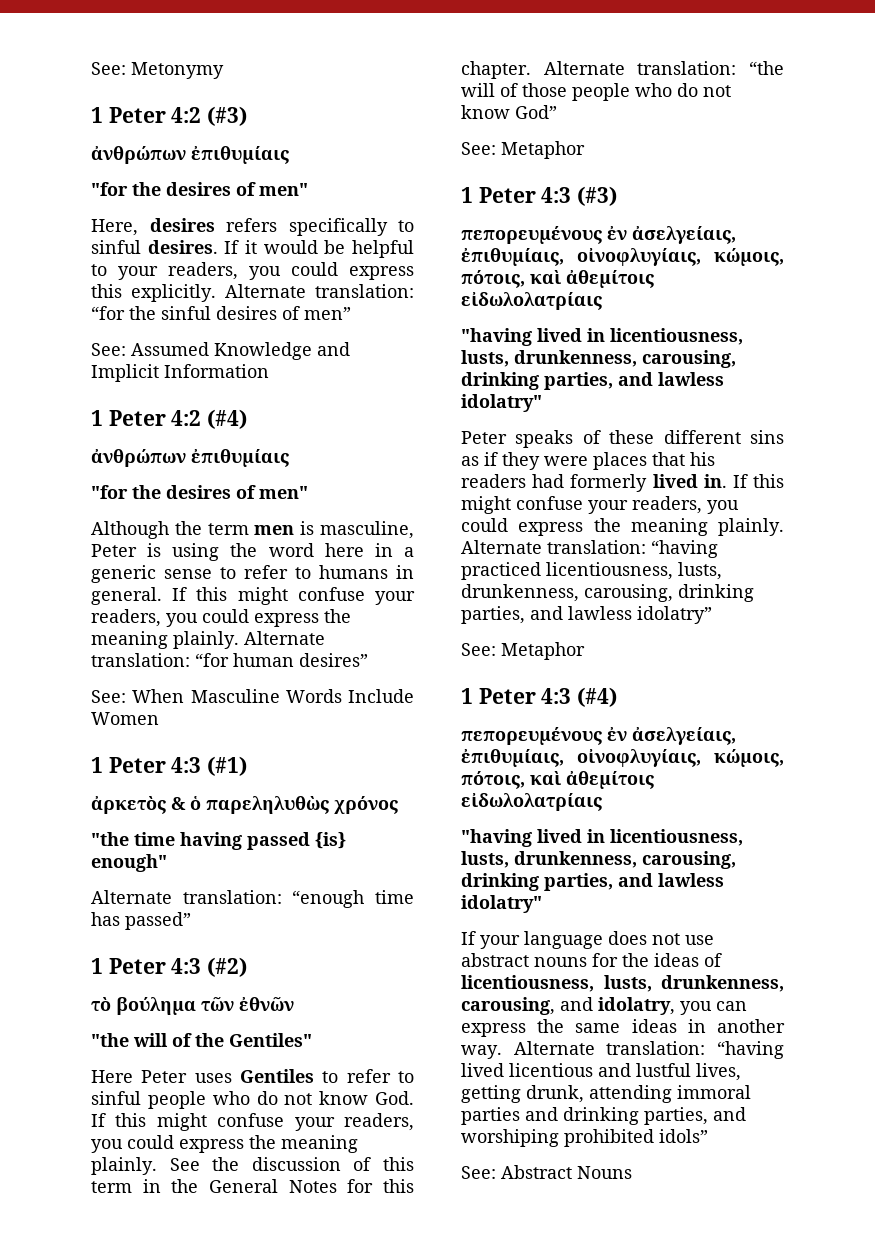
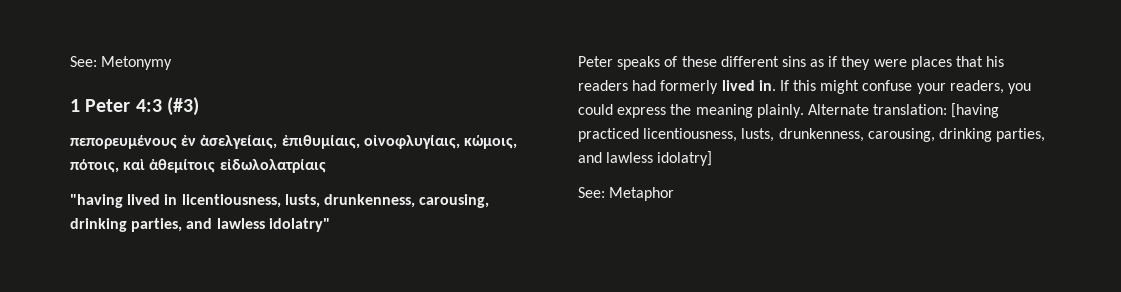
[91,106,248,126] [91,146,289,164] [91,182,308,196] [91,218,414,236] [91,240,414,258] [91,262,414,280] [91,284,414,302] [91,306,351,320] [91,342,350,360] [91,364,269,382] [91,409,248,429] [91,449,289,467] [91,485,308,499] [91,521,414,539] [91,543,414,561] [91,565,414,583] [91,587,415,605] [91,609,351,627] [91,631,325,649] [91,653,368,667] [91,689,414,703] [91,712,159,725] [91,756,248,776] [91,796,398,814] [91,832,346,850] [91,854,167,872] [91,890,415,908] [91,912,191,930] [91,957,248,977] [91,997,294,1015] [91,1033,312,1047] [91,1069,415,1083] [91,1091,415,1109] [91,1113,414,1131] [91,1135,358,1153] [91,1157,414,1175] [91,1179,414,1193] [461,61,784,79] [461,83,731,101] [461,105,557,119] [461,141,585,159] // 1 Peter 4:2 (#3) // ἀνθρώπων ἐπιθυμίαις // "for the desires of men" // Here, desires refers specifically to sinful desires. If it would be helpful to your readers, you could express this explicitly. Alternate translation: “for the sinful desires of men” // See: Assumed Knowledge and Implicit Information // 1 Peter 4:2 (#4) // ἀνθρώπων ἐπιθυμίαις // "for the desires of men" // Although the term men is masculine, Peter is using the word here in a generic sense to refer to humans in general. If this might confuse your readers, you could express the meaning plainly. Alternate translation: “for human desires” // See: When Masculine Words Include Women // 1 Peter 4:3 (#1) // ἀρκετὸς & ὁ παρεληλυθὼς χρόνος // "the time having passed {is} enough" // Alternate translation: “enough time has passed” // 1 Peter 4:3 (#2) // τὸ βούλημα τῶν ἐθνῶν // "the will of the Gentiles" // Here Peter uses Gentiles to refer to sinful people who do not know God. If this might confuse your readers, you could express the meaning plainly. See the discussion of this term in the General Notes for this chapter. Alternate translation: “the will of those people who do not know God” // See: Metaphor -> (173, 63) none
[651,540,718,558] “having -> [951,103,1000,118] [having
[637,606,712,624] [461,642,585,660] [461,687,618,707] [461,727,736,745] [461,749,784,767] [461,771,654,789] [461,793,602,811] [461,829,743,847] [461,851,736,869] [461,873,724,891] [461,895,542,913] [461,931,714,949] [461,953,722,967] [461,975,784,992] [461,997,747,1015] [461,1019,785,1037] [461,1041,784,1059] [461,1063,741,1081] [461,1085,751,1103] [461,1107,746,1125] [461,1129,708,1147] [461,1165,632,1179] idolatry” // See: Metaphor // 1 Peter 4:3 (#4) // πεπορευμένους ἐν ἀσελγείαις, ἐπιθυμίαις, οἰνοφλυγίαις, κώμοις, πότοις, καὶ ἀθεμίτοις εἰδωλολατρίαις // "having lived in licentiousness, lusts, drunkenness, carousing, drinking parties, and lawless idolatry" // If your language does not use abstract nouns for the ideas of licentiousness, lusts, drunkenness, carousing, and idolatry, you can express the same ideas in another way. Alternate translation: “having lived licentious and lustful lives, getting drunk, attending immoral parties and drinking parties, and worshiping prohibited idols” // See: Abstract Nouns -> [657,151,713,166] [578,187,675,201] idolatry] // See: Metaphor

